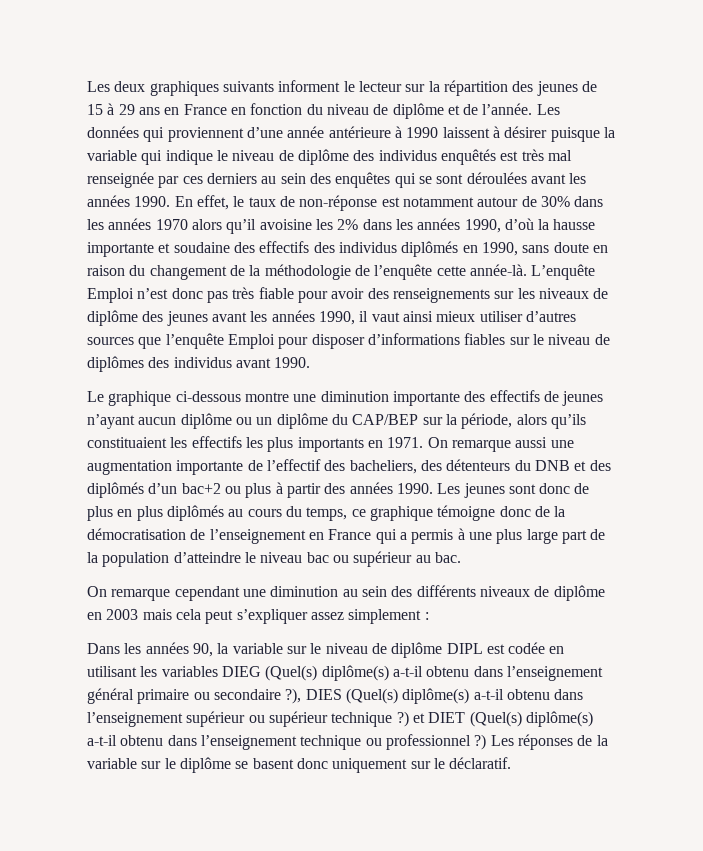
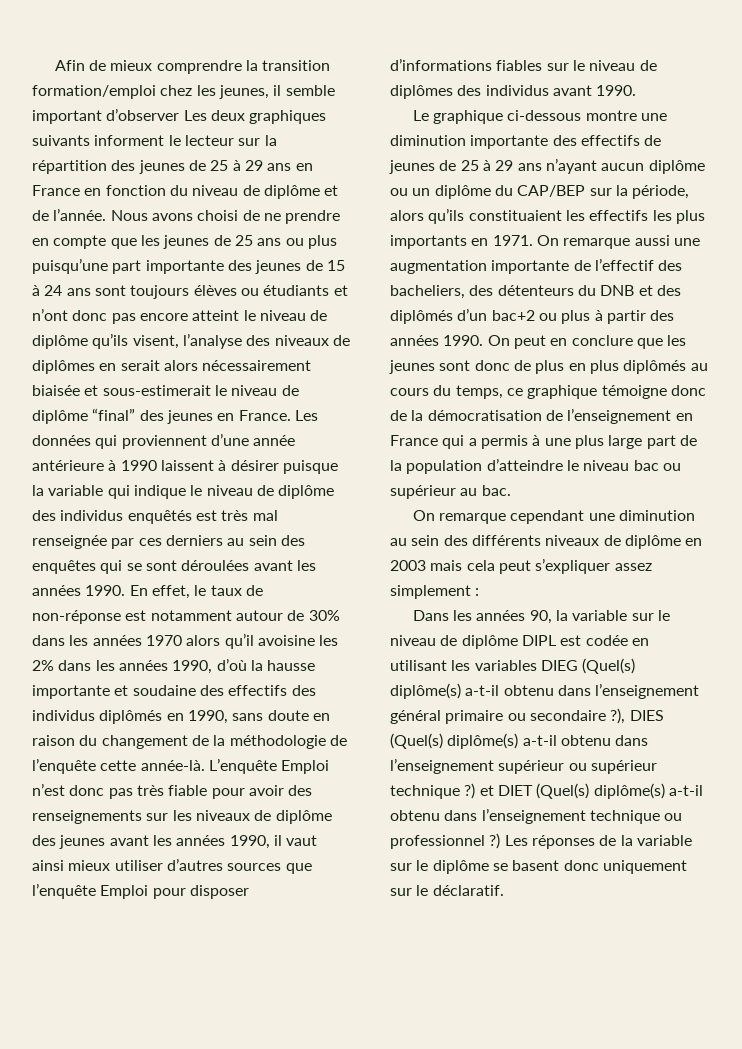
(87, 86) none -> [54,60,331,74] [32,85,335,99] [32,108,180,124] Afin de mieux comprendre la transition formation/emploi chez les jeunes, il semble important d’observer
[87,104,103,115] 15 -> [210,160,229,171] 25
(533, 109) none -> [110,210,341,224] [32,235,337,249] [32,258,345,274] [32,285,348,299] [32,308,328,324] [32,333,350,349] [32,360,312,374] [32,385,299,396] [32,408,291,424] Nous avons choisi de ne prendre en compte que les jeunes de 25 ans ou plus puisqu’une part importante des jeunes de 15 à 24 ans sont toujours élèves ou étudiants et n’ont donc pas encore atteint le niveau de diplôme qu’ils visent, l’analyse des niveaux de diplômes en serait alors nécessairement biaisée et sous-estimerait le niveau de diplôme “final” des jeunes en France.
(604, 398) none -> [439,160,542,171] de 25 à 29 ans
[437,483,461,494] Les -> [487,335,687,349] On peut en conclure que les

